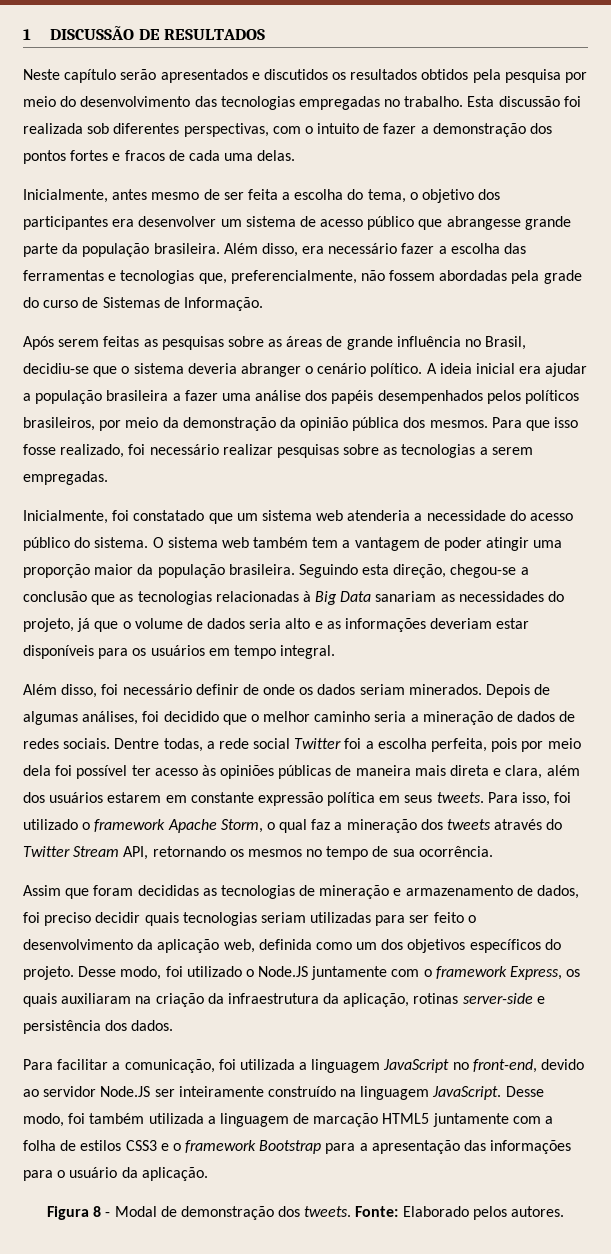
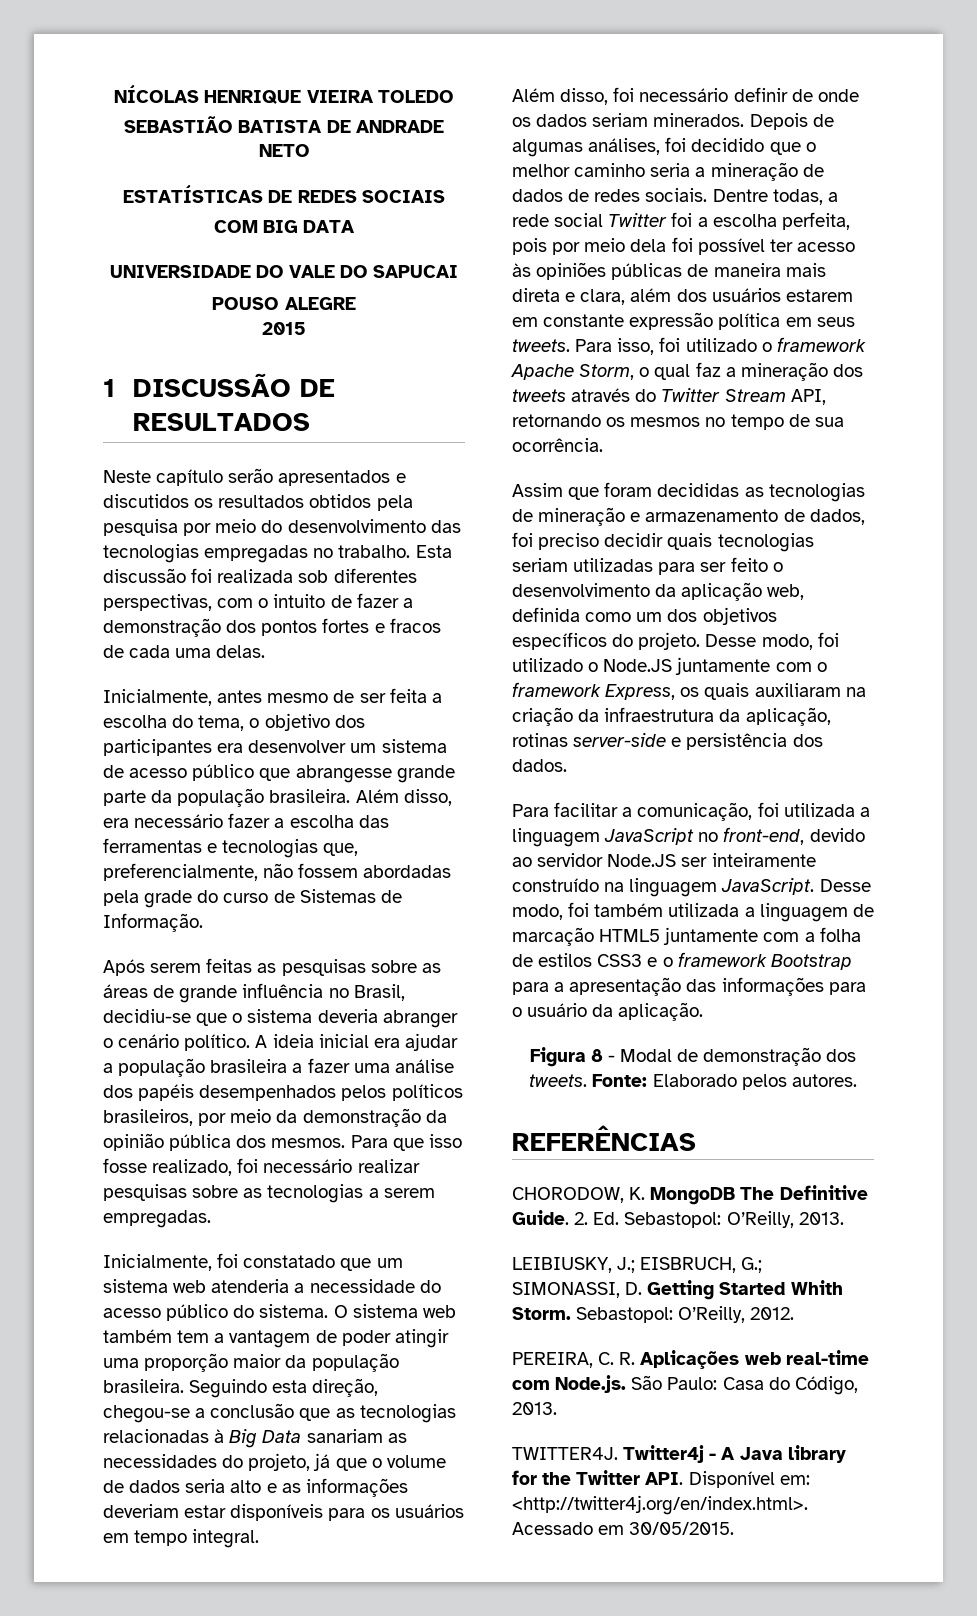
(23, 34) none -> [114,85,454,104] [124,116,444,133] [258,144,310,157] [123,185,445,203] [213,220,356,233] [109,265,459,278] [212,297,356,310] [262,322,306,335] NÍCOLAS HENRIQUE VIEIRA TOLEDO // SEBASTIÃO BATISTA DE ANDRADE NETO // ESTATÍSTICAS DE REDES SOCIAIS // COM BIG DATA // UNIVERSIDADE DO VALE DO SAPUCAI // POUSO ALEGRE // 2015 //
(565, 1211) none -> [512,1125,696,1151] [512,1185,868,1205] [512,1210,844,1228] [512,1257,763,1273] [512,1280,843,1300] [512,1306,795,1323] [512,1350,869,1369] [512,1375,858,1395] [512,1402,557,1415] [512,1445,846,1463] [512,1470,810,1488] [512,1495,808,1515] [512,1522,735,1535] // REFERÊNCIAS // CHORODOW, K. MongoDB The Definitive Guide. 2. Ed. Sebastopol: O’Reilly, 2013. // LEIBIUSKY, J.; EISBRUCH, G.; SIMONASSI, D. Getting Started Whith Storm. Sebastopol: O’Reilly, 2012. // PEREIRA, C. R. Aplicações web real-time com Node.js. São Paulo: Casa do Código, 2013. // TWITTER4J. Twitter4j - A Java library for the Twitter API. Disponível em: <http://twitter4j.org/en/index.html>. Acessado em 30/05/2015.

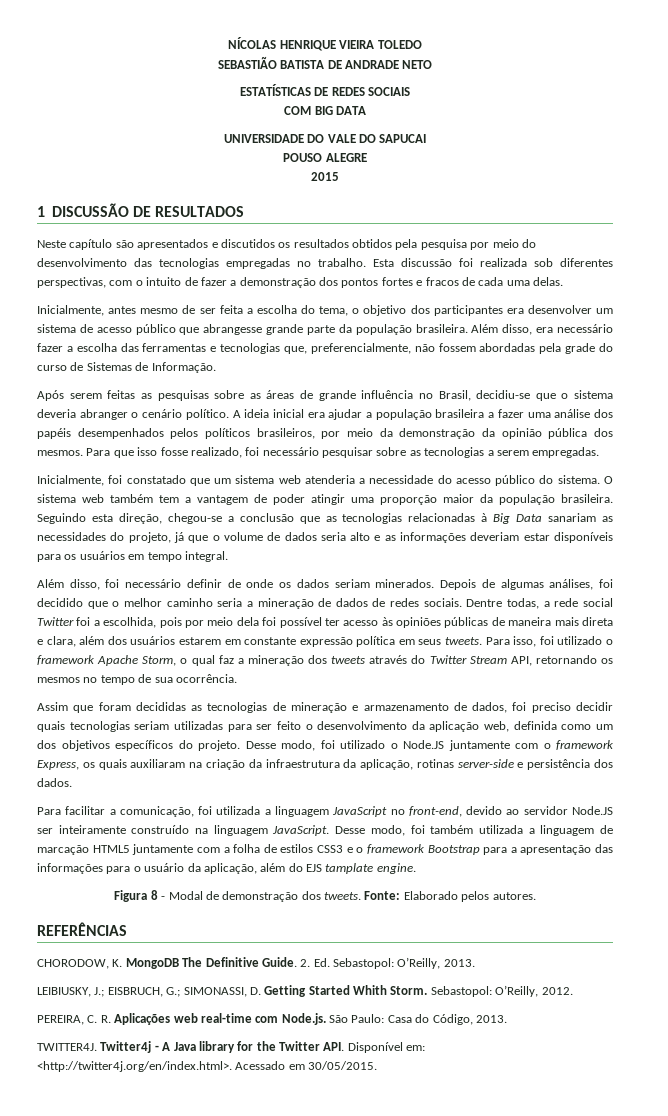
[228,468,274,483] serão -> [115,240,134,248] são
[357,1159,420,1173] [103,1184,187,1201] realizar pesquisas -> [322,447,373,458] pesquisar
[712,212,850,230] escolha perfeita, -> [103,617,157,628] escolhida,
[618,1002,704,1021] aplicação. -> [203,863,416,874] aplicação, além do EJS tamplate engine.

